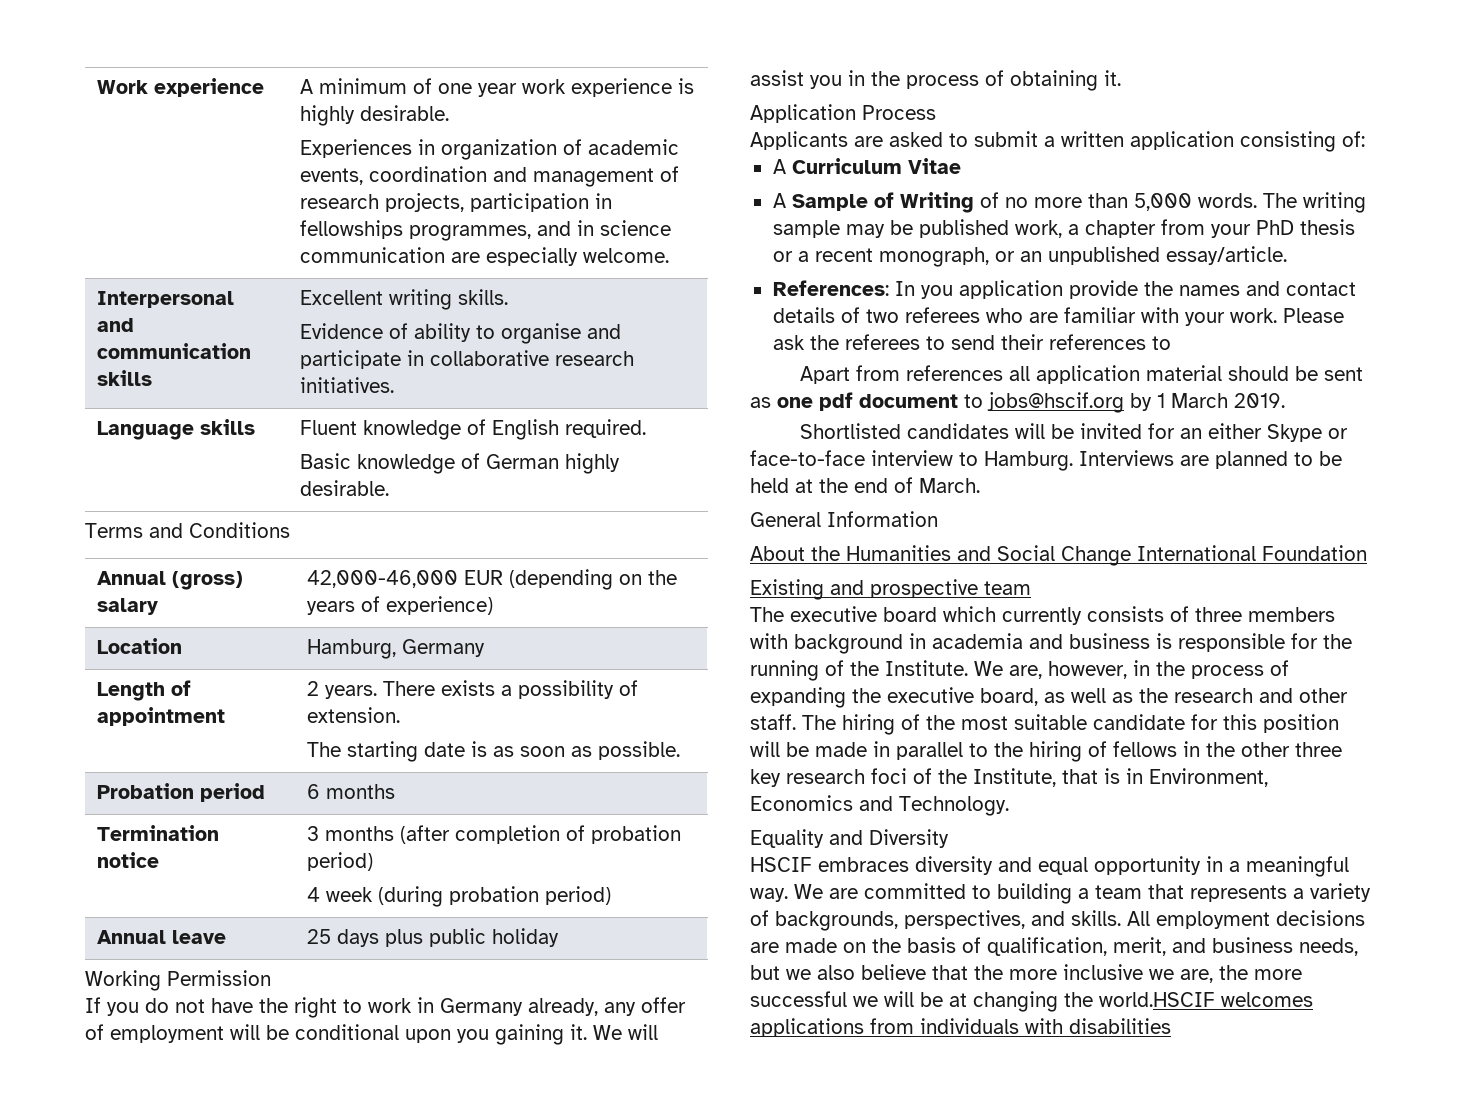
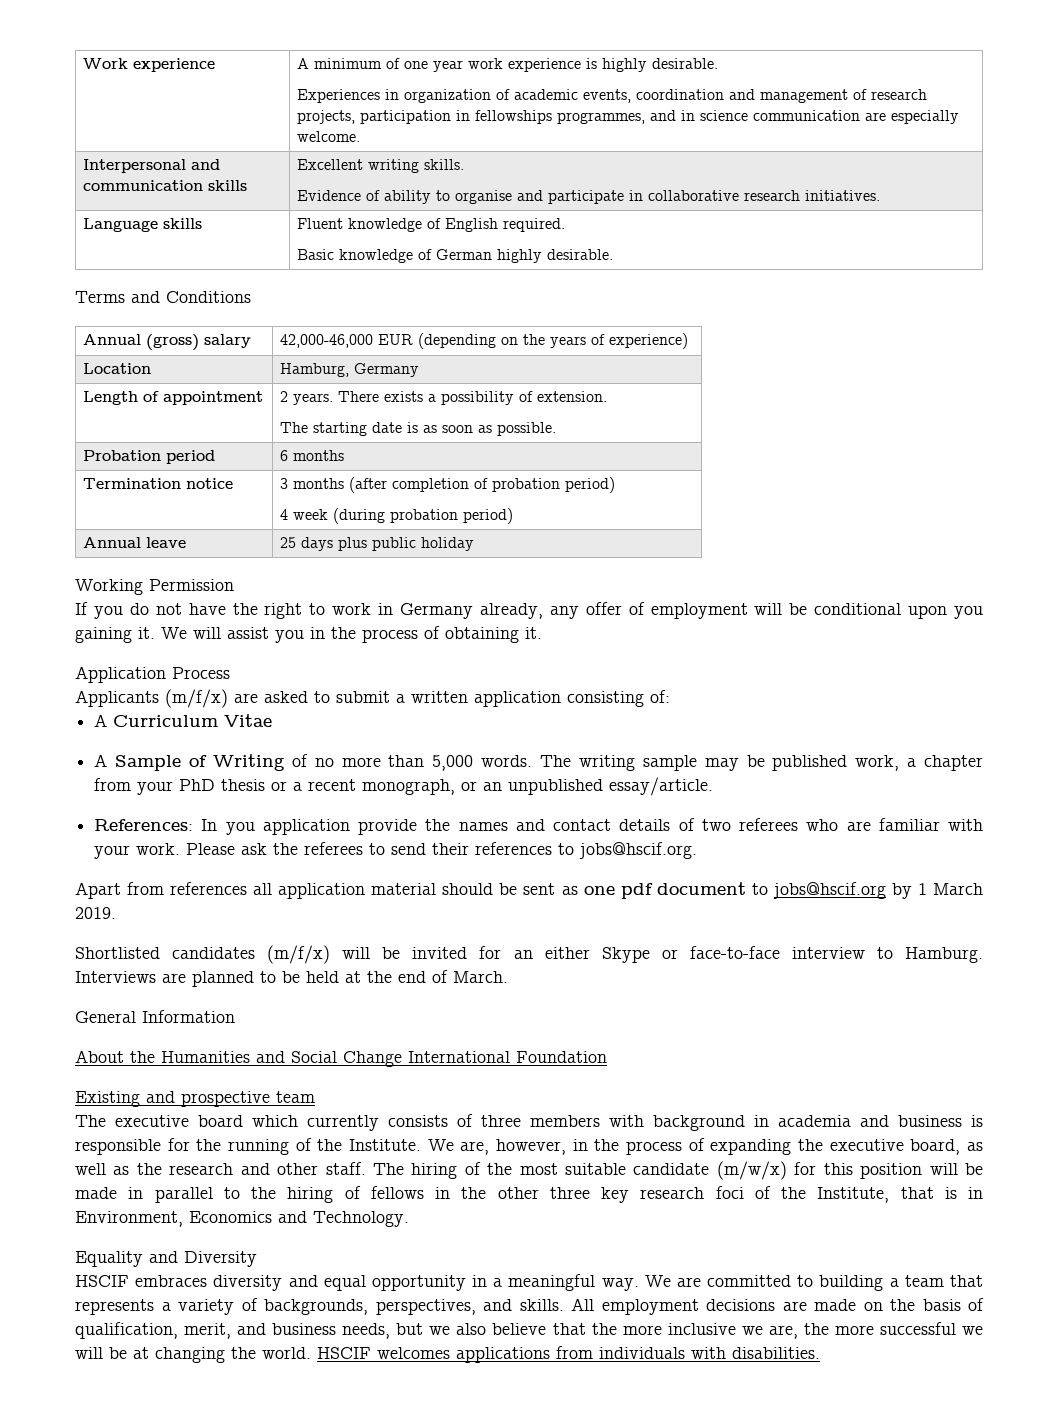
(848, 140) none -> [165,689,228,708] (m/f/x)
(1171, 343) none -> [579,842,698,859] jobs@hscif.org.
(1010, 431) none -> [267,945,331,964] (m/f/x)
(1185, 722) none -> [716,1161,787,1180] (m/w/x)
[1099,992,1215,1007] world.HSCIF -> [262,1347,371,1359] world. HSCIF
[1069,1018,1171,1034] disabilities -> [732,1347,820,1359] disabilities.

